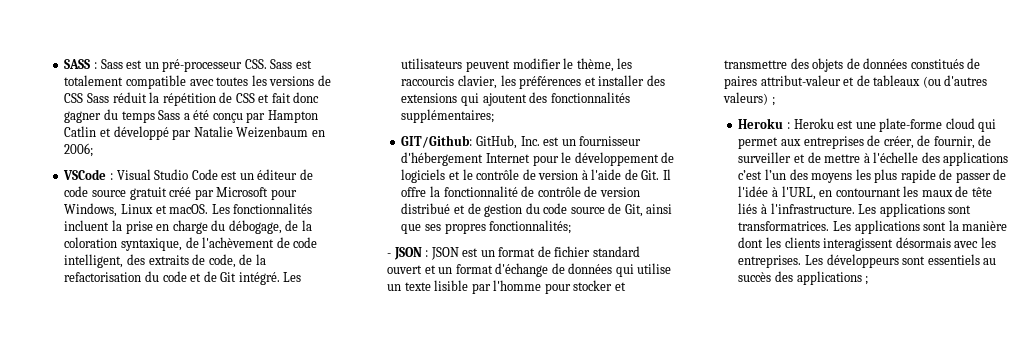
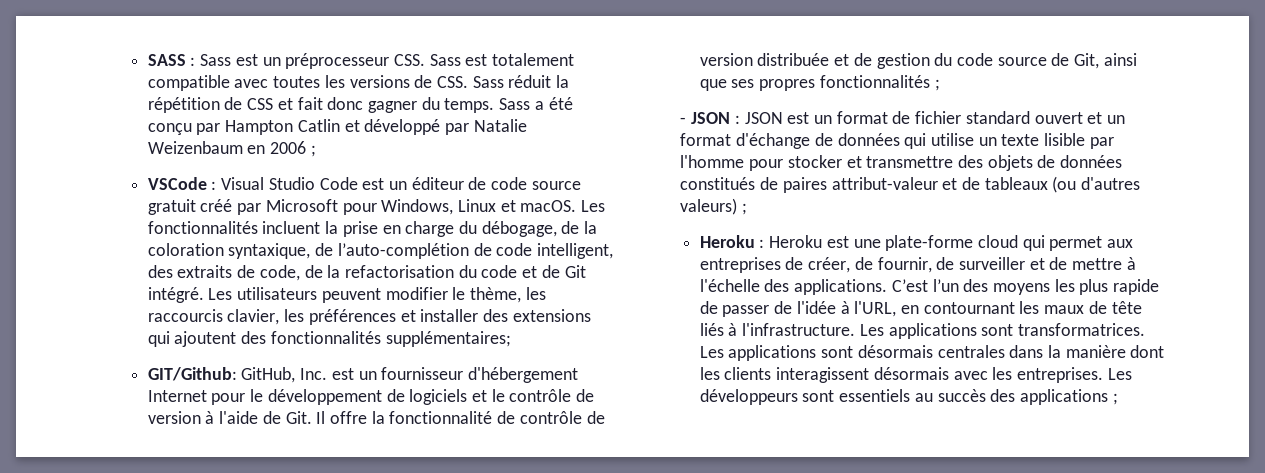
[162,59,243,72] pré-processeur -> [285,53,390,69] préprocesseur
[64,93,84,103] CSS -> [437,76,469,88] CSS.
[121,111,155,123] temps -> [444,98,495,113] temps.
[64,143,94,157] 2006; -> [270,141,316,157] 2006 ;
[202,237,275,248] l'achèvement -> [337,243,469,259] l’auto-complétion
[401,203,451,214] distribué -> [757,53,830,66] distribuée
[489,220,572,234] fonctionnalités; -> [819,75,940,91] fonctionnalités ;
[943,152,1009,166] [738,170,763,180] applications c’est -> [794,279,928,295] applications. C’est
(947, 226) none -> [857,345,1044,358] désormais centrales dans

